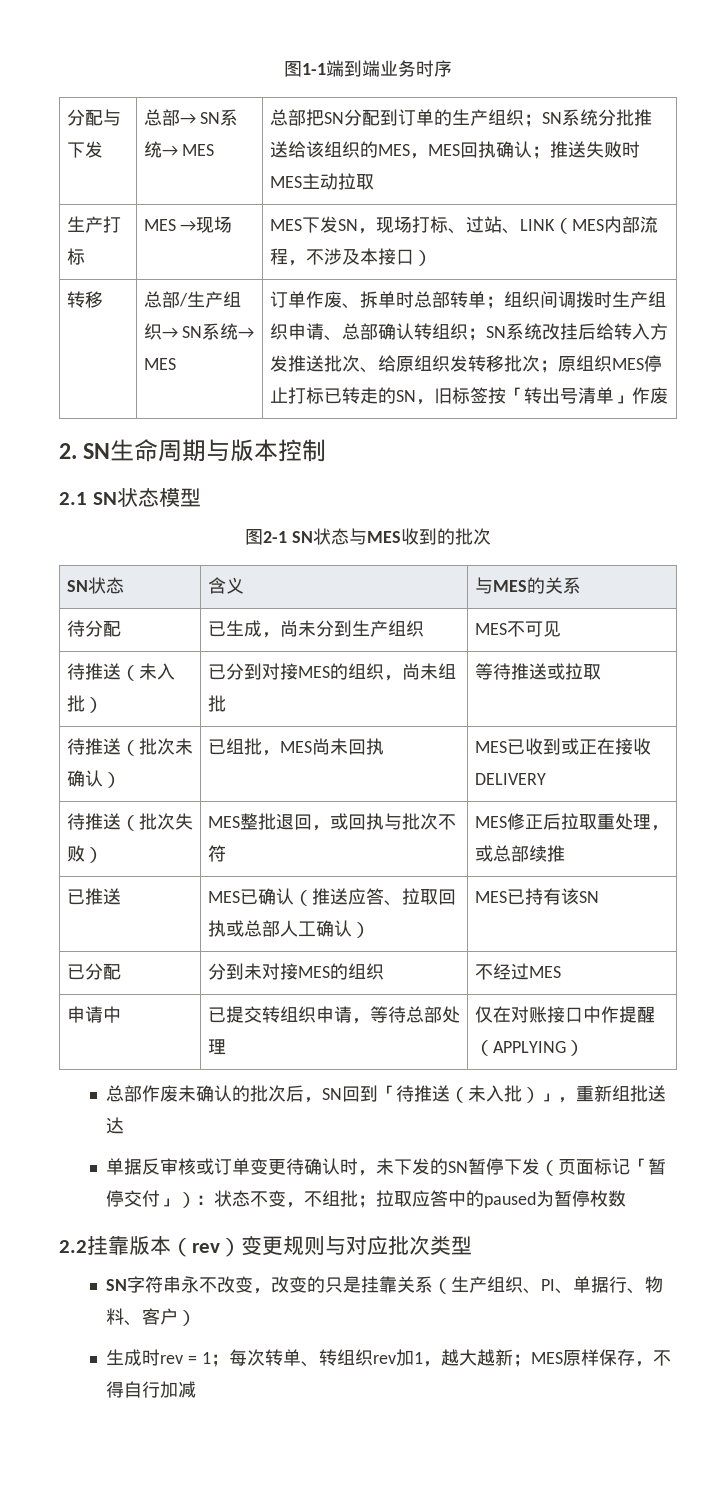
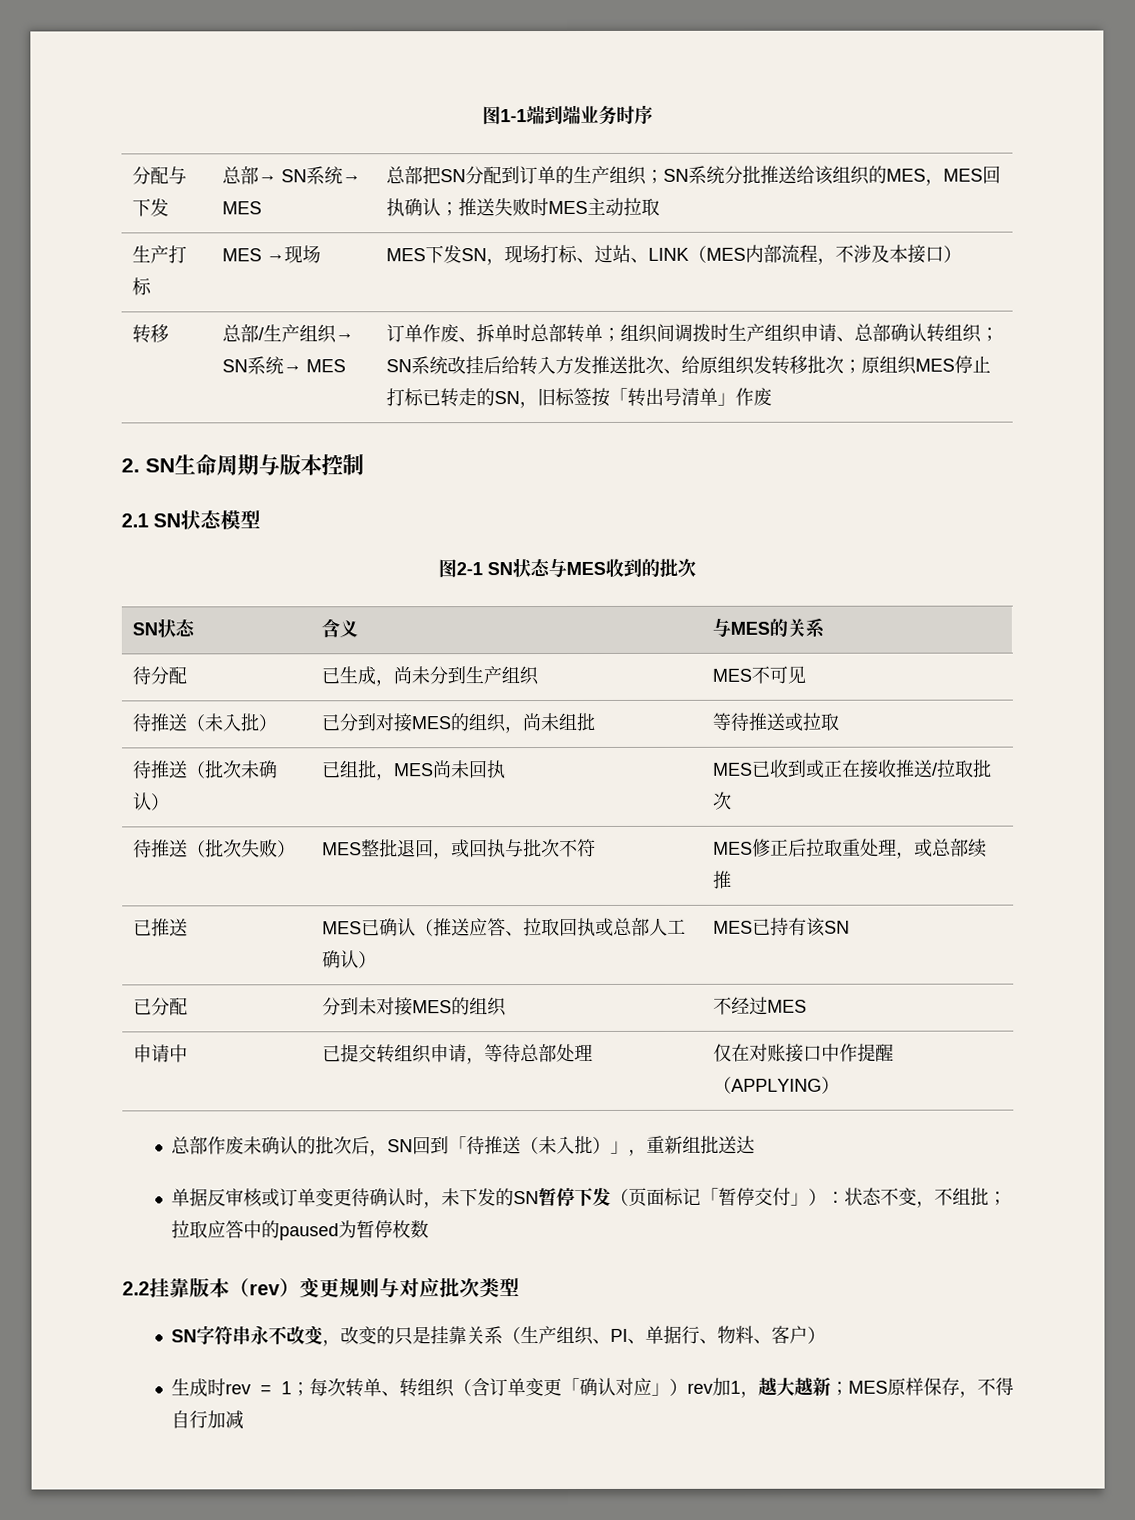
[474,773,546,785] DELIVERY -> [894,759,992,778] [712,791,732,810] 推送/拉取批次
(374, 1357) none -> [453,1377,688,1397] （含订单变更「确认对应」）

